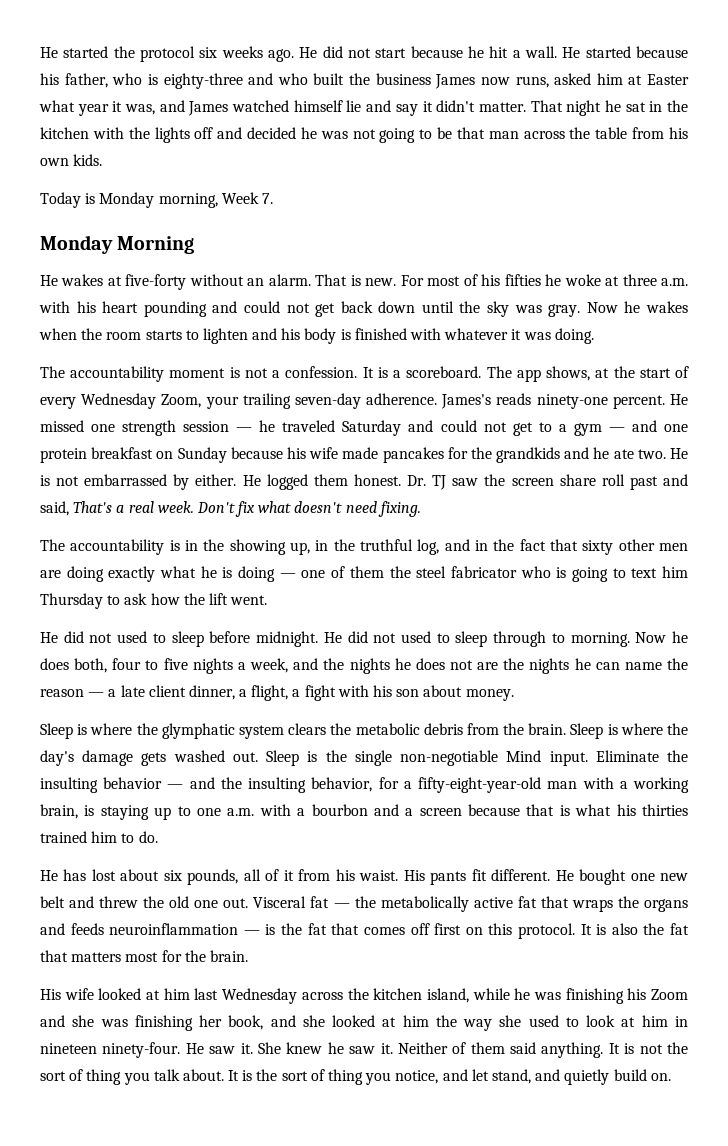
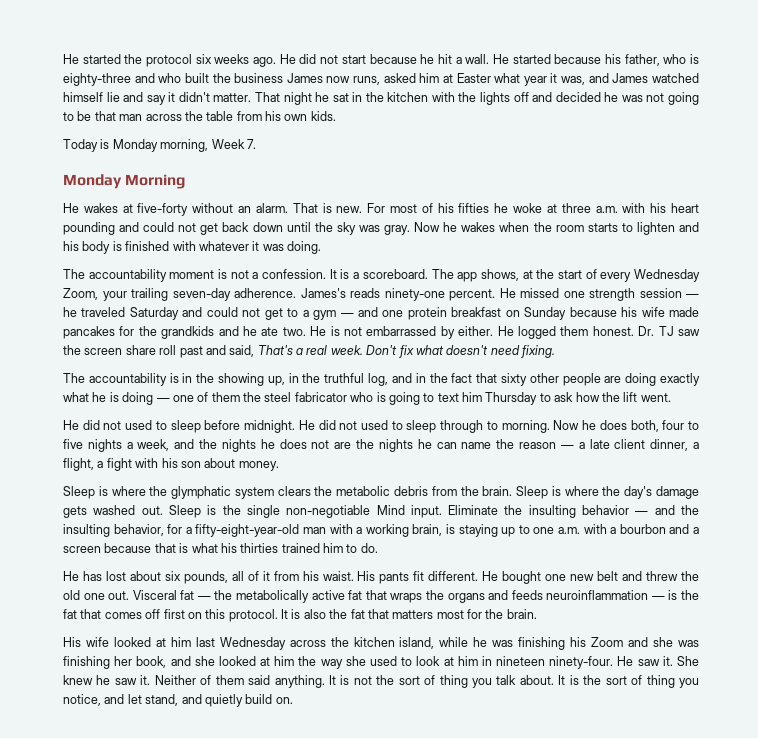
[658,543,688,551] men -> [562,373,601,386] people

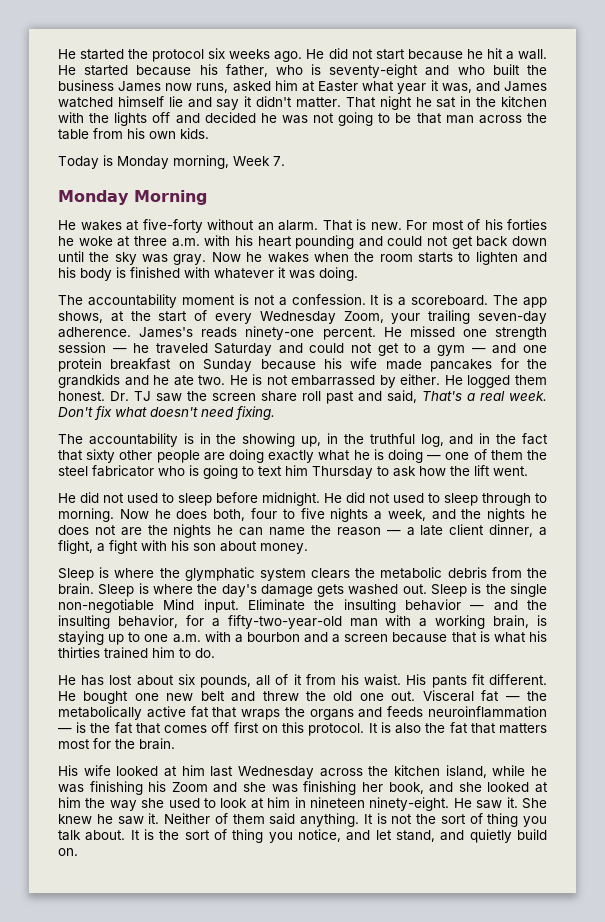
[63,73,131,86] eighty-three -> [329,64,419,78] seventy-eight
[458,203,490,213] fifties -> [507,219,547,230] forties
[195,524,300,537] fifty-eight-year-old -> [227,615,342,629] fifty-two-year-old
[549,656,614,669] ninety-four. -> [369,797,450,811] ninety-eight.

